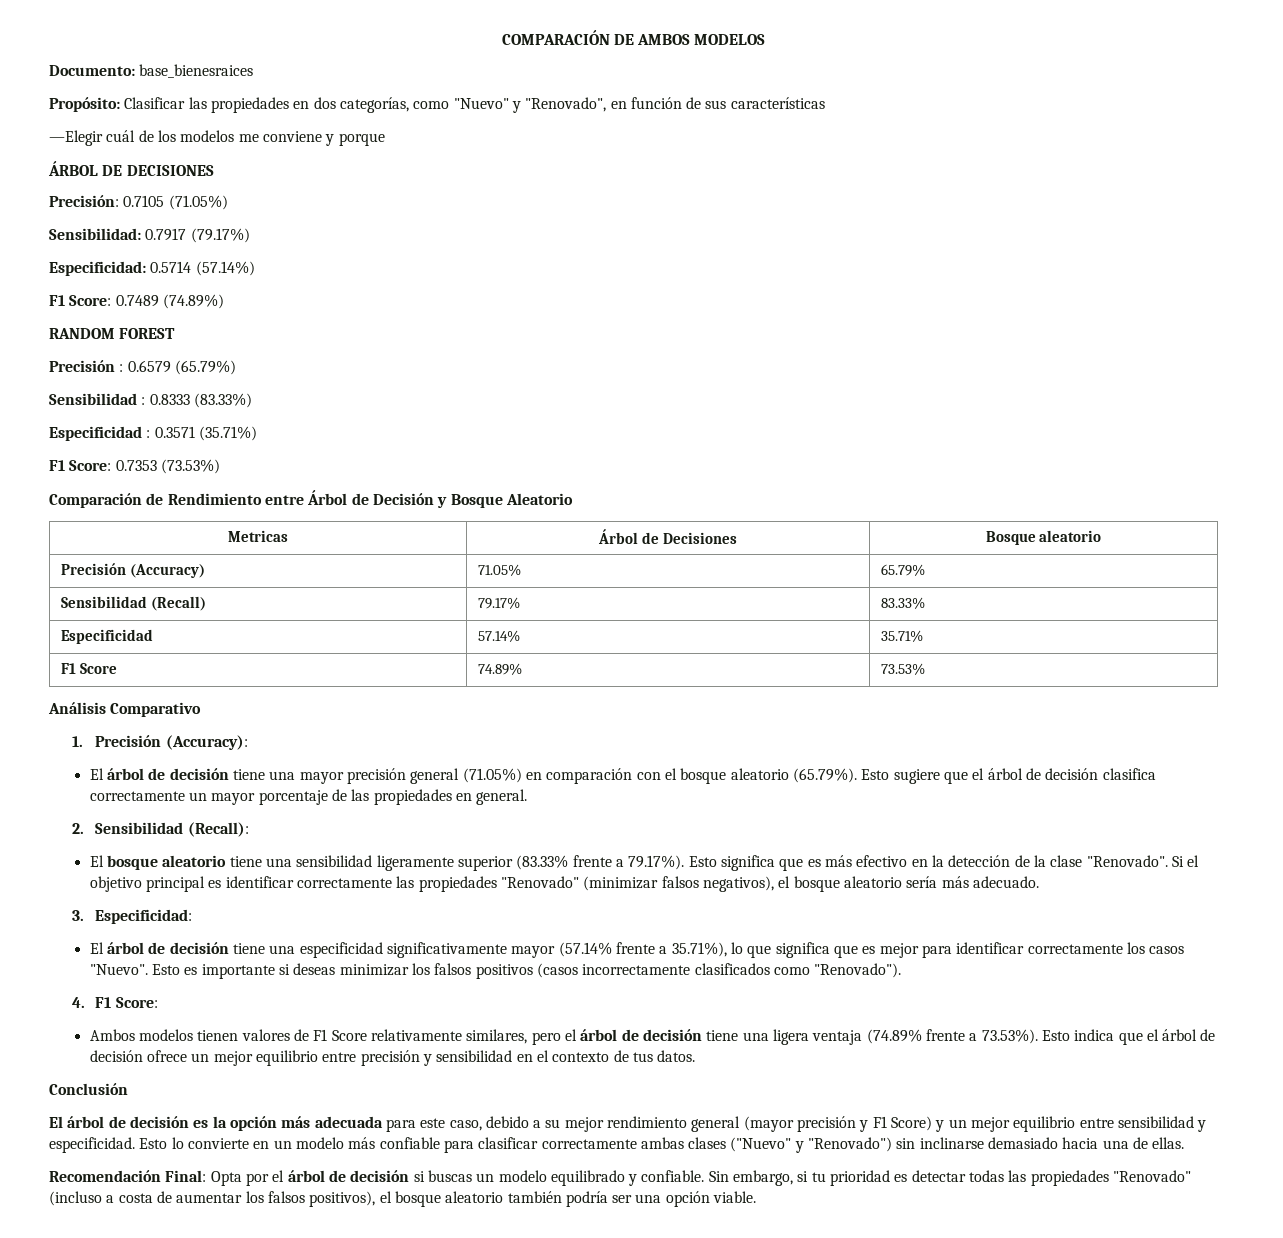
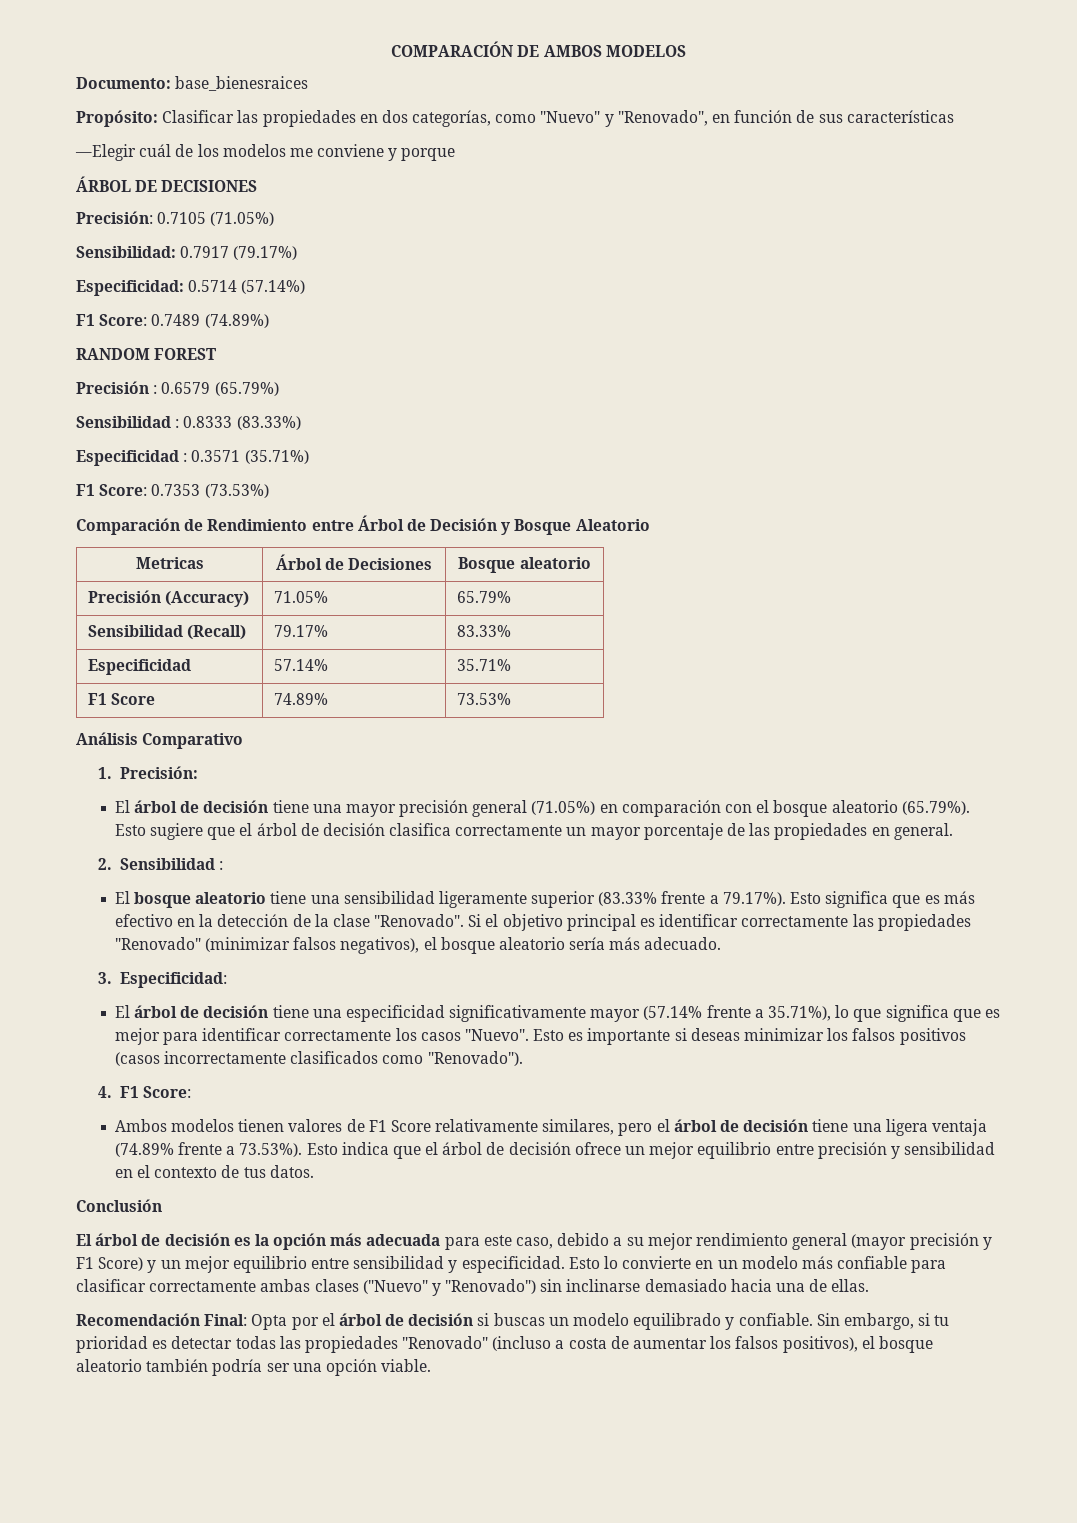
[95,735,248,750] Precisión (Accuracy): -> [119,766,198,779] Precisión:
[187,822,249,837] (Recall): -> [218,861,223,870] :

